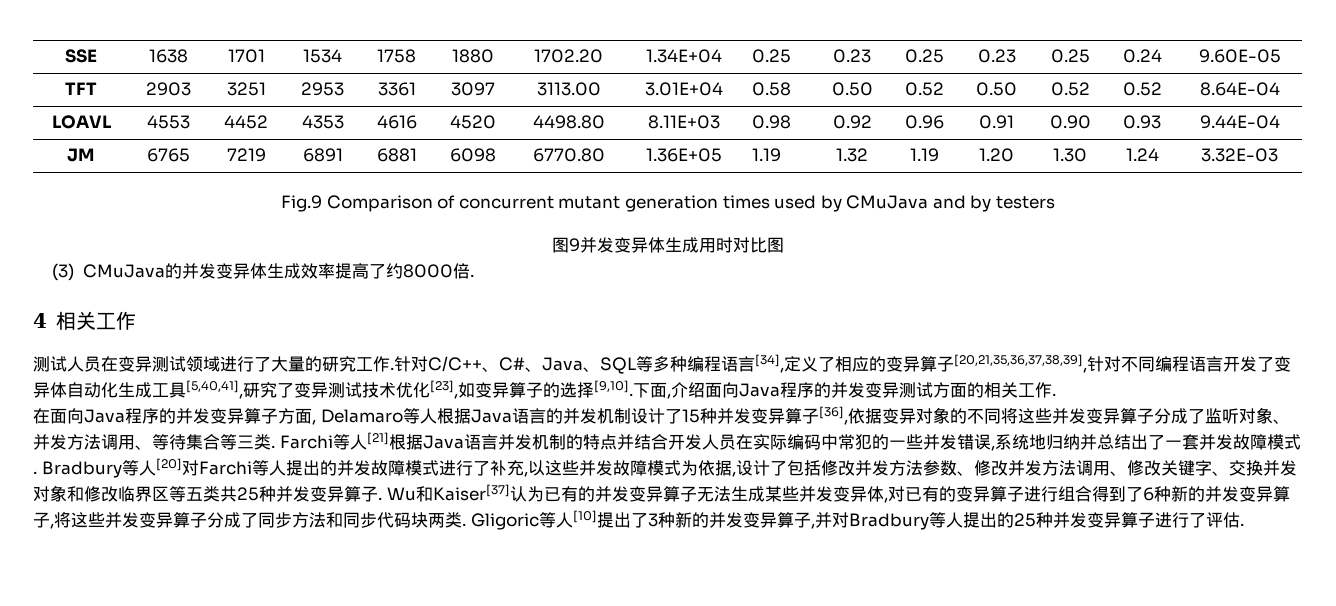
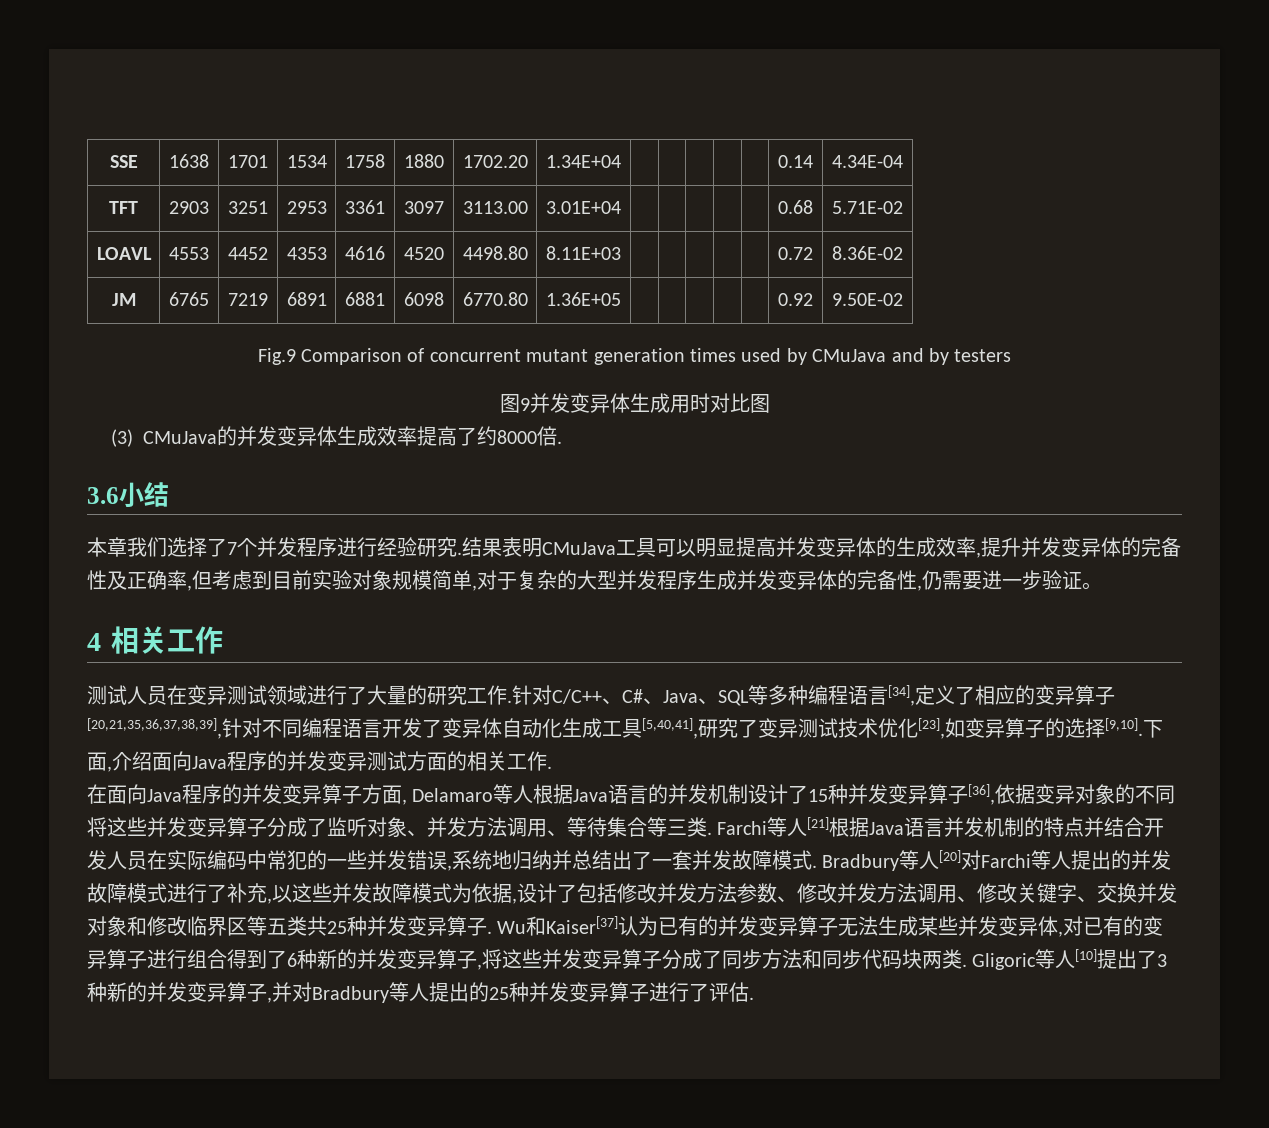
[751,49,791,63] [833,49,871,63] [904,49,944,63] [977,49,1016,63] [1050,49,1090,63] [1122,49,1162,63] [1198,49,1281,63] 0.25 | 0.23 | 0.25 | 0.23 | 0.25 | 0.24 | 9.60E-05 -> [778,155,813,168] [832,155,903,168] | | | | | 0.14 | 4.34E-04
[751,82,791,96] [831,82,873,96] [904,82,944,96] [976,82,1017,96] [1050,82,1090,96] [1122,82,1162,96] [1199,82,1280,96] 0.58 | 0.50 | 0.52 | 0.50 | 0.52 | 0.52 | 8.64E-04 -> [778,200,813,214] [832,201,903,214] | | | | | 0.68 | 5.71E-02
[751,115,791,129] [832,115,872,129] [904,115,944,129] [979,115,1014,129] [1049,115,1091,129] [1123,115,1161,129] [1199,115,1280,129] 0.98 | 0.92 | 0.96 | 0.91 | 0.90 | 0.93 | 9.44E-04 -> [778,247,813,260] [832,246,903,260] | | | | | 0.72 | 8.36E-02
[751,148,781,162] [836,148,868,162] [909,148,939,162] [979,148,1014,162] [1053,148,1087,162] [1125,148,1159,161] [1201,148,1278,162] 1.19 | 1.32 | 1.19 | 1.20 | 1.30 | 1.24 | 3.32E-03 -> [778,293,813,306] [832,293,903,306] | | | | | 0.92 | 9.50E-02
(474, 275) none -> [87,482,169,508] [87,537,1181,558] [87,570,1102,591] // 3.6小结 // 本章我们选择了7个并发程序进行经验研究.结果表明CMuJava工具可以明显提高并发变异体的生成效率,提升并发变异体的完备性及正确率,但考虑到目前实验对象规模简单,对于复杂的大型并发程序生成并发变异体的完备性,仍需要进一步验证。

